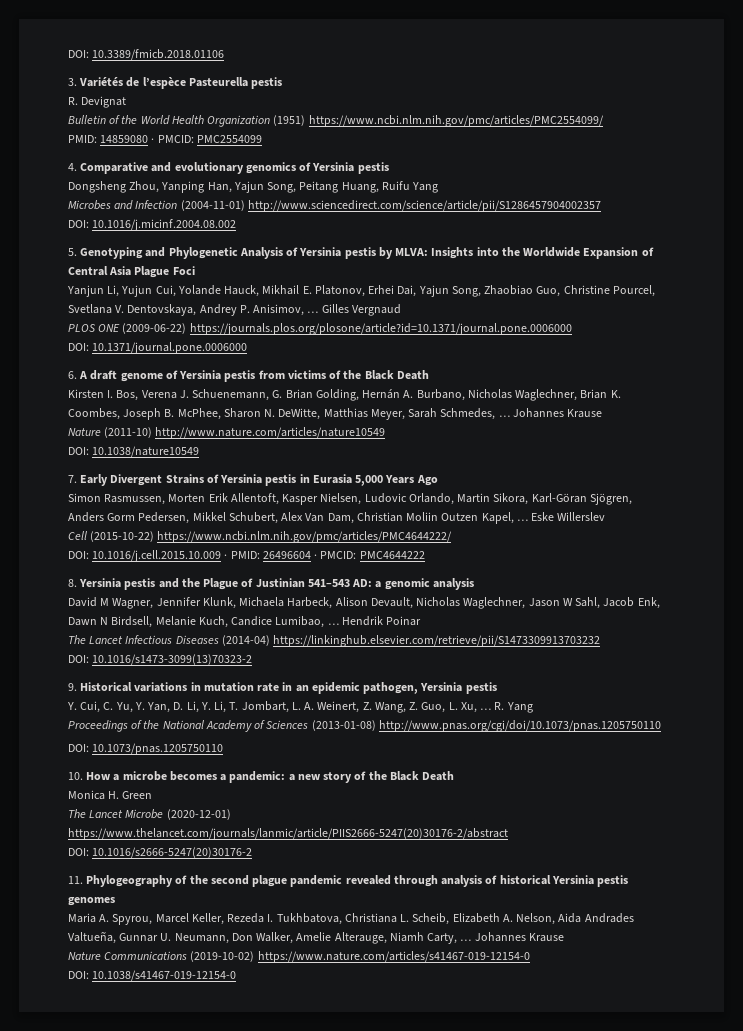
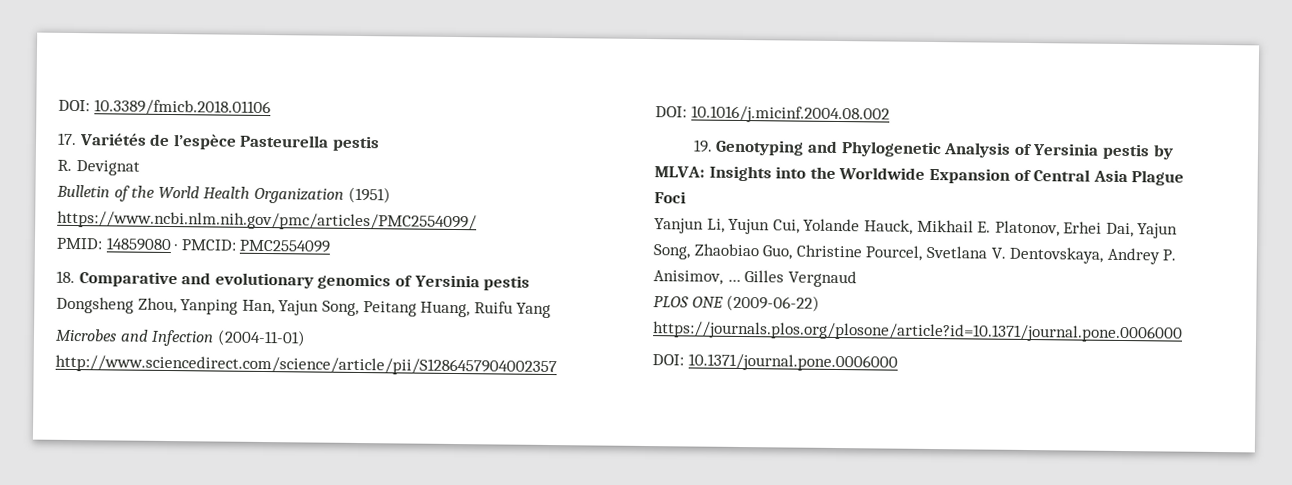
[68,78,77,86] 3. -> [57,132,77,146] 17.
[68,163,77,171] 4. -> [56,270,75,284] 18.
[68,248,77,256] 5. -> [692,139,713,153] 19.
[68,370,429,382] [68,389,621,401] [68,408,603,420] [68,427,386,439] [68,446,200,457] [68,474,438,486] [68,493,632,505] [68,512,606,524] [68,531,453,543] [68,550,425,562] [68,578,474,590] [68,597,660,609] [68,616,422,628] [68,635,601,647] [68,654,253,665] [68,682,497,694] [67,701,533,713] [68,720,661,732] [68,743,224,755] [68,771,455,783] [68,790,153,800] [68,809,231,820] [68,828,508,840] [68,847,253,858] [68,875,629,887] [68,897,115,906] [68,913,634,925] [68,931,564,944] [68,951,530,963] [68,970,237,981] // 6. A draft genome of Yersinia pestis from victims of the Black Death // Kirsten I. Bos, Verena J. Schuenemann, G. Brian Golding, Hernán A. Burbano, Nicholas Waglechner, Brian K. Coombes, Joseph B. McPhee, Sharon N. DeWitte, Matthias Meyer, Sarah Schmedes, … Johannes Krause // Nature (2011-10) http://www.nature.com/articles/nature10549 // DOI: 10.1038/nature10549 // 7. Early Divergent Strains of Yersinia pestis in Eurasia 5,000 Years Ago // Simon Rasmussen, Morten Erik Allentoft, Kasper Nielsen, Ludovic Orlando, Martin Sikora, Karl-Göran Sjögren, Anders Gorm Pedersen, Mikkel Schubert, Alex Van Dam, Christian Moliin Outzen Kapel, … Eske Willerslev // Cell (2015-10-22) https://www.ncbi.nlm.nih.gov/pmc/articles/PMC4644222/ // DOI: 10.1016/j.cell.2015.10.009 · PMID: 26496604 · PMCID: PMC4644222 // 8. Yersinia pestis and the Plague of Justinian 541–543 AD: a genomic analysis // David M Wagner, Jennifer Klunk, Michaela Harbeck, Alison Devault, Nicholas Waglechner, Jason W Sahl, Jacob Enk, Dawn N Birdsell, Melanie Kuch, Candice Lumibao, … Hendrik Poinar // The Lancet Infectious Diseases (2014-04) https://linkinghub.elsevier.com/retrieve/pii/S1473309913703232 // DOI: 10.1016/s1473-3099(13)70323-2 // 9. Historical variations in mutation rate in an epidemic pathogen, Yersinia pestis // Y. Cui, C. Yu, Y. Yan, D. Li, Y. Li, T. Jombart, L. A. Weinert, Z. Wang, Z. Guo, L. Xu, … R. Yang // Proceedings of the National Academy of Sciences (2013-01-08) http://www.pnas.org/cgi/doi/10.1073/pnas.1205750110 // DOI: 10.1073/pnas.1205750110 // 10. How a microbe becomes a pandemic: a new story of the Black Death // Monica H. Green // The Lancet Microbe (2020-12-01) https://www.thelancet.com/journals/lanmic/article/PIIS2666-5247(20)30176-2/abstract // DOI: 10.1016/s2666-5247(20)30176-2 // 11. Phylogeography of the second plague pandemic revealed through analysis of historical Yersinia pestis genomes // Maria A. Spyrou, Marcel Keller, Rezeda I. Tukhbatova, Christiana L. Scheib, Elizabeth A. Nelson, Aida Andrades Valtueña, Gunnar U. Neumann, Don Walker, Amelie Alterauge, Niamh Carty, … Johannes Krause // Nature Communications (2019-10-02) https://www.nature.com/articles/s41467-019-12154-0 // DOI: 10.1038/s41467-019-12154-0 -> (898, 362) none

